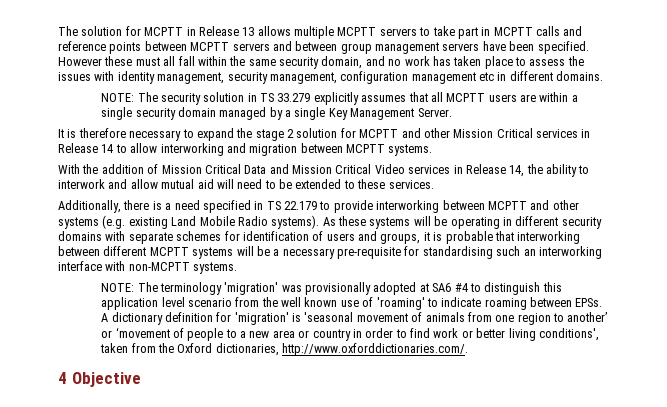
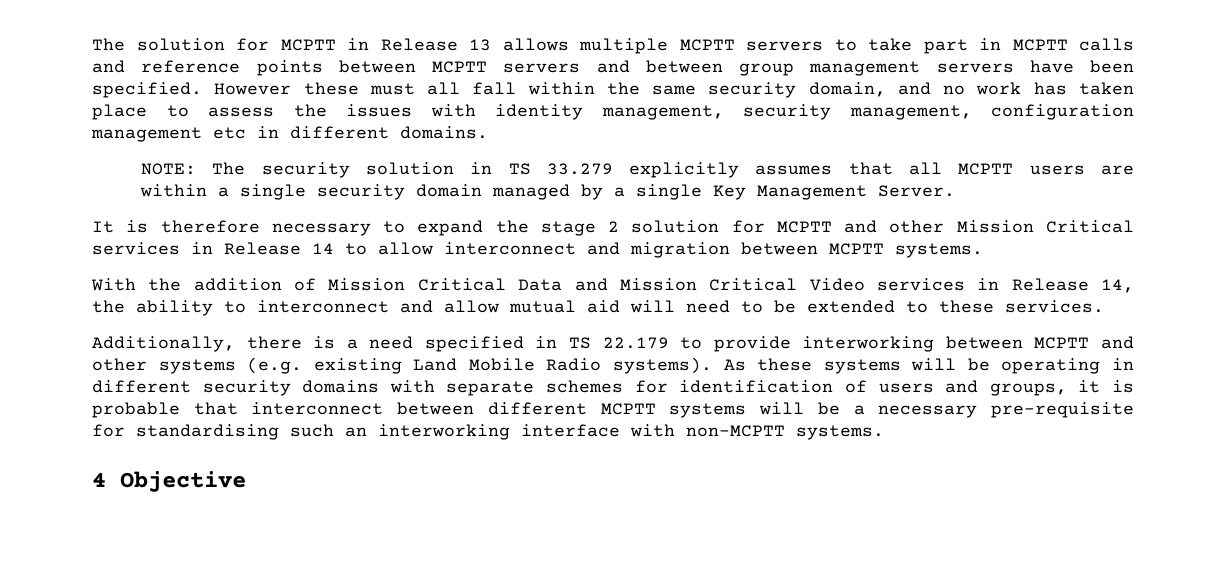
[160,143,224,156] interworking -> [444,242,576,255] interconnect
[58,179,105,189] interwork -> [257,300,389,313] interconnect
[517,231,581,244] interworking -> [251,402,384,415] interconnect
[101,282,562,295] [101,297,603,310] [101,312,608,325] [101,327,599,341] [100,343,469,356] // NOTE: The terminology 'migration' was provisionally adopted at SA6 #4 to distinguish this application level scenario from the well known use of 'roaming' to indicate roaming between EPSs. A dictionary definition for 'migration' is 'seasonal movement of animals from one region to another’ or ‘movement of people to a new area or country in order to find work or better living conditions', taken from the Oxford dictionaries, http://www.oxforddictionaries.com/. -> (884, 432) none

